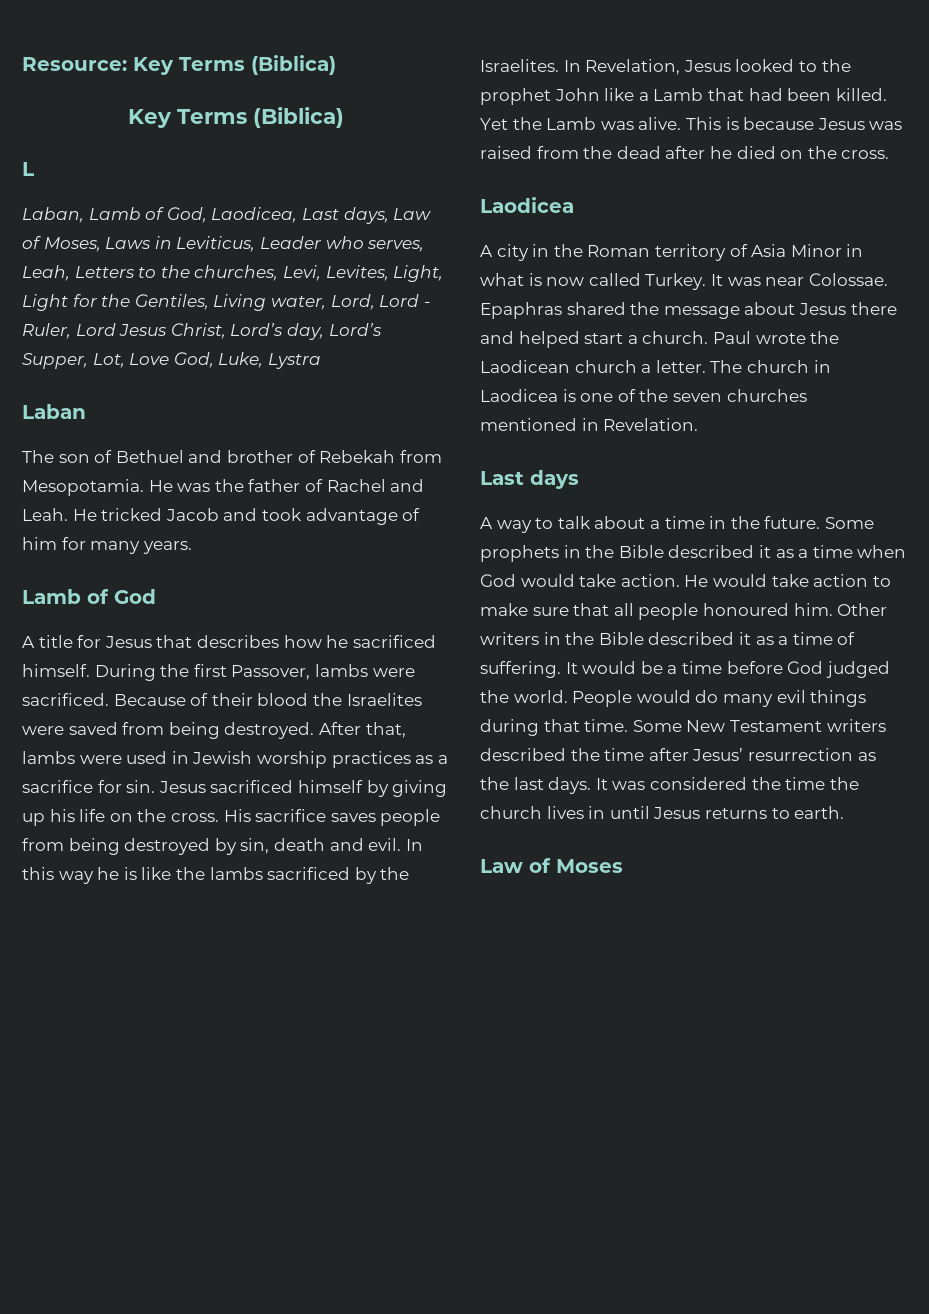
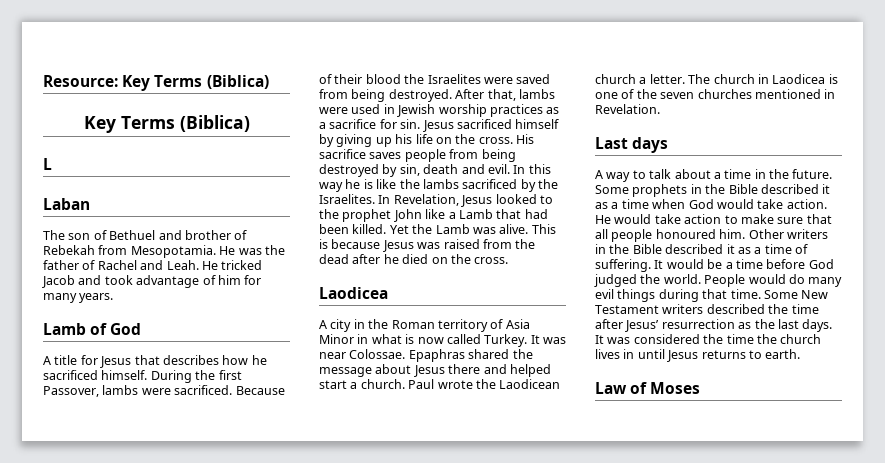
[22,207,432,224] [22,236,425,252] [22,265,444,282] [22,294,431,311] [22,323,381,340] [22,352,321,369] // Laban, Lamb of God, Laodicea, Last days, Law of Moses, Laws in Leviticus, Leader who serves, Leah, Letters to the churches, Levi, Levites, Light, Light for the Gentiles, Living water, Lord, Lord - Ruler, Lord Jesus Christ, Lord’s day, Lord’s Supper, Lot, Love God, Luke, Lystra -> (52, 164) none

